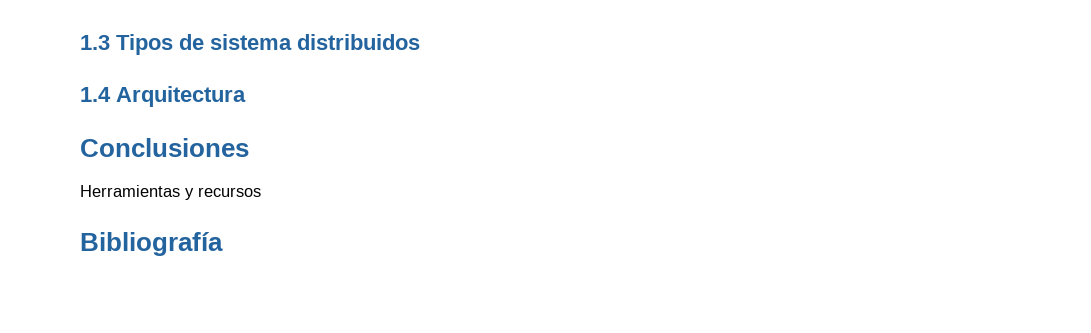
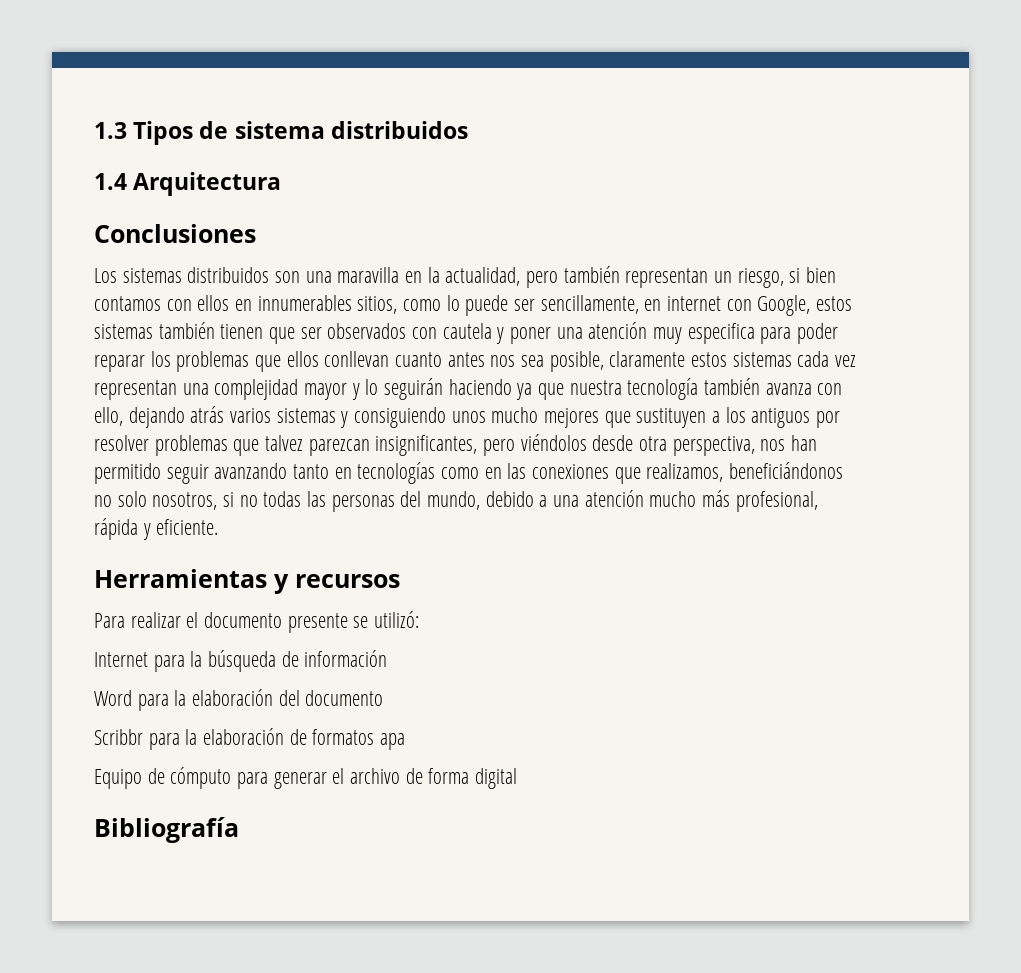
[80,185,261,200] Herramientas y recursos -> [94,266,837,288] [94,295,853,316] [94,322,839,344] [94,351,857,372] [94,378,843,400] [94,406,841,428] [94,434,818,456] [94,462,844,484] [94,490,818,512] [94,518,219,540] [94,569,400,594] [94,611,420,633] [94,650,388,672] [94,689,384,711] [94,728,406,750] [94,767,518,789] Los sistemas distribuidos son una maravilla en la actualidad, pero también representan un riesgo, si bien contamos con ellos en innumerables sitios, como lo puede ser sencillamente, en internet con Google, estos sistemas también tienen que ser observados con cautela y poner una atención muy especifica para poder reparar los problemas que ellos conllevan cuanto antes nos sea posible, claramente estos sistemas cada vez representan una complejidad mayor y lo seguirán haciendo ya que nuestra tecnología también avanza con ello, dejando atrás varios sistemas y consiguiendo unos mucho mejores que sustituyen a los antiguos por resolver problemas que talvez parezcan insignificantes, pero viéndolos desde otra perspectiva, nos han permitido seguir avanzando tanto en tecnologías como en las conexiones que realizamos, beneficiándonos no solo nosotros, si no todas las personas del mundo, debido a una atención mucho más profesional, rápida y eficiente. // Herramientas y recursos // Para realizar el documento presente se utilizó: // Internet para la búsqueda de información // Word para la elaboración del documento // Scribbr para la elaboración de formatos apa // Equipo de cómputo para generar el archivo de forma digital

